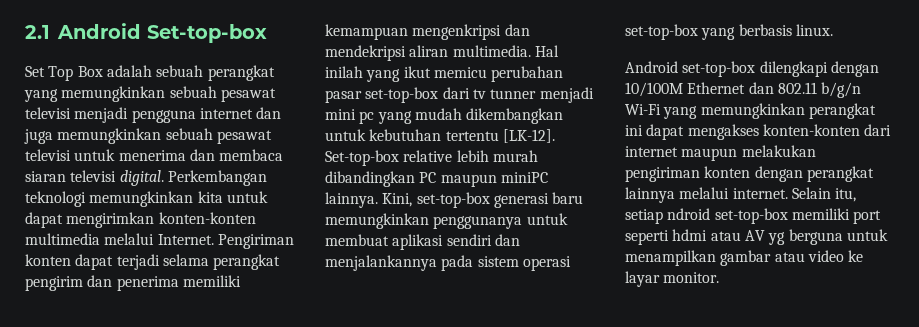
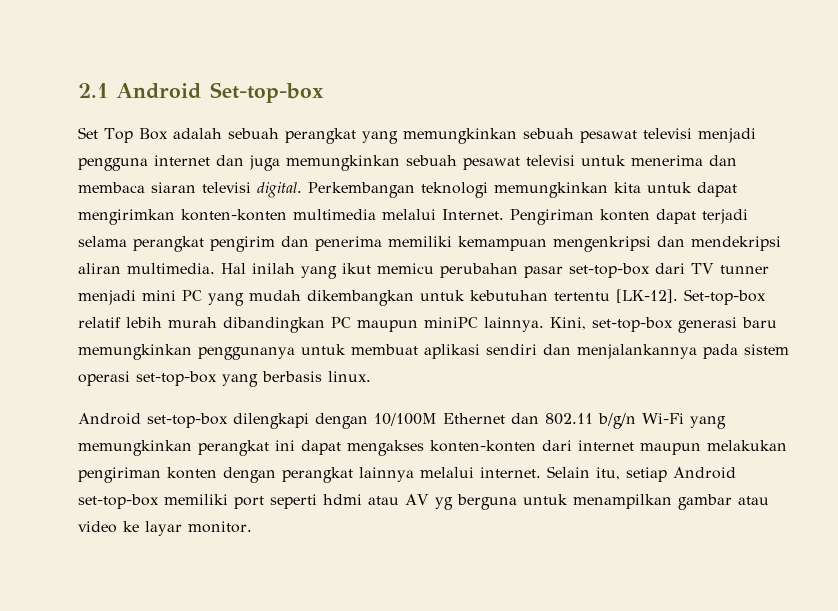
[472,89,486,99] tv -> [691,263,714,274] TV
[359,111,375,124] pc -> [182,290,202,301] PC
[403,150,453,162] relative -> [78,317,121,328] relatif
[667,208,711,220] ndroid -> [673,467,736,479] Android

